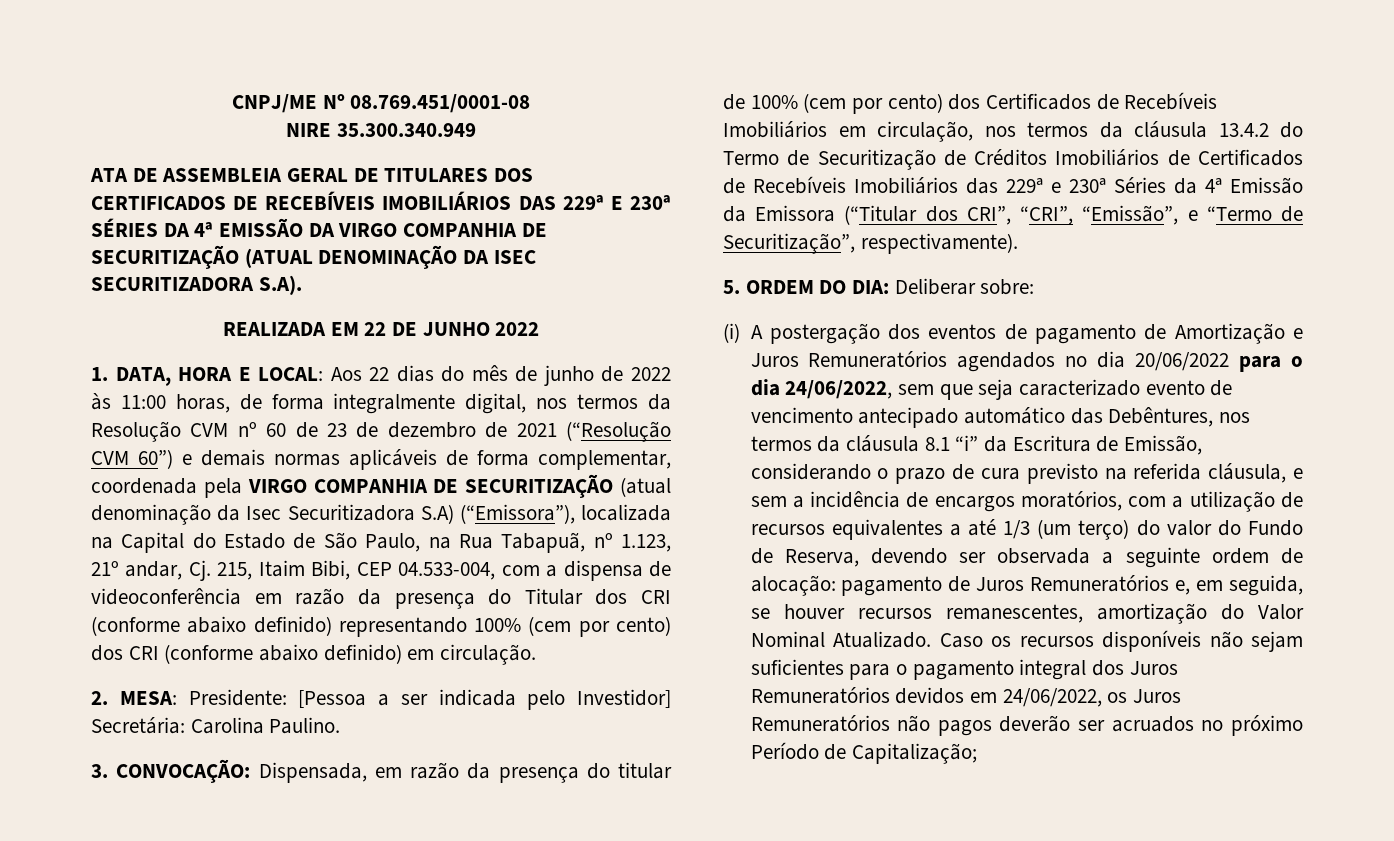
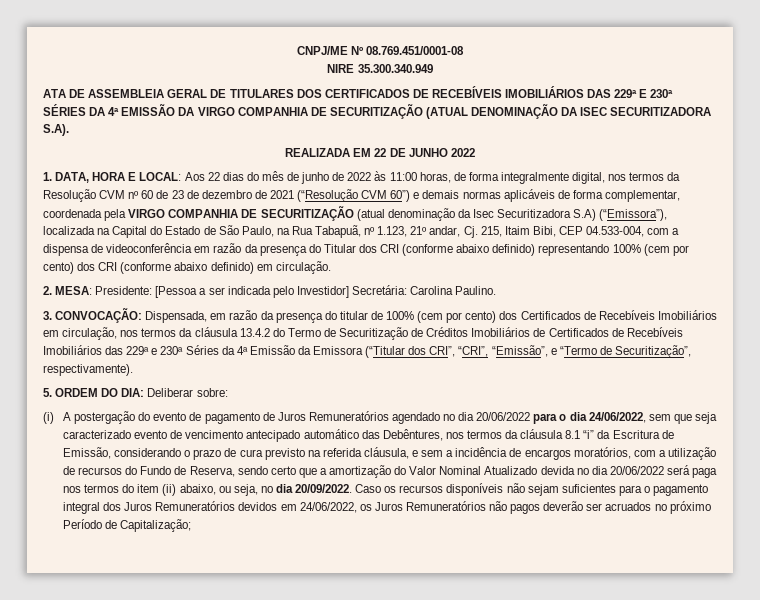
[888,324,997,340] dos eventos -> [138,412,187,421] do evento
[1174,323,1303,344] [750,351,1056,372] Amortização e Juros Remuneratórios agendados -> [277,411,440,424] Juros Remuneratórios agendado
[831,519,1303,540] [750,547,1303,568] [750,575,1303,596] [750,603,1304,624] [750,631,931,648] equivalentes a até 1/3 (um terço) do valor do Fundo de Reserva, devendo ser observada a seguinte ordem de alocação: pagamento de Juros Remuneratórios e, em seguida, se houver recursos remanescentes, amortização do Valor Nominal Atualizado. -> [125,465,718,478] [62,484,353,496] do Fundo de Reserva, sendo certo que a amortização do Valor Nominal Atualizado devida no dia 20/06/2022 será paga nos termos do item (ii) abaixo, ou seja, no dia 20/09/2022.

